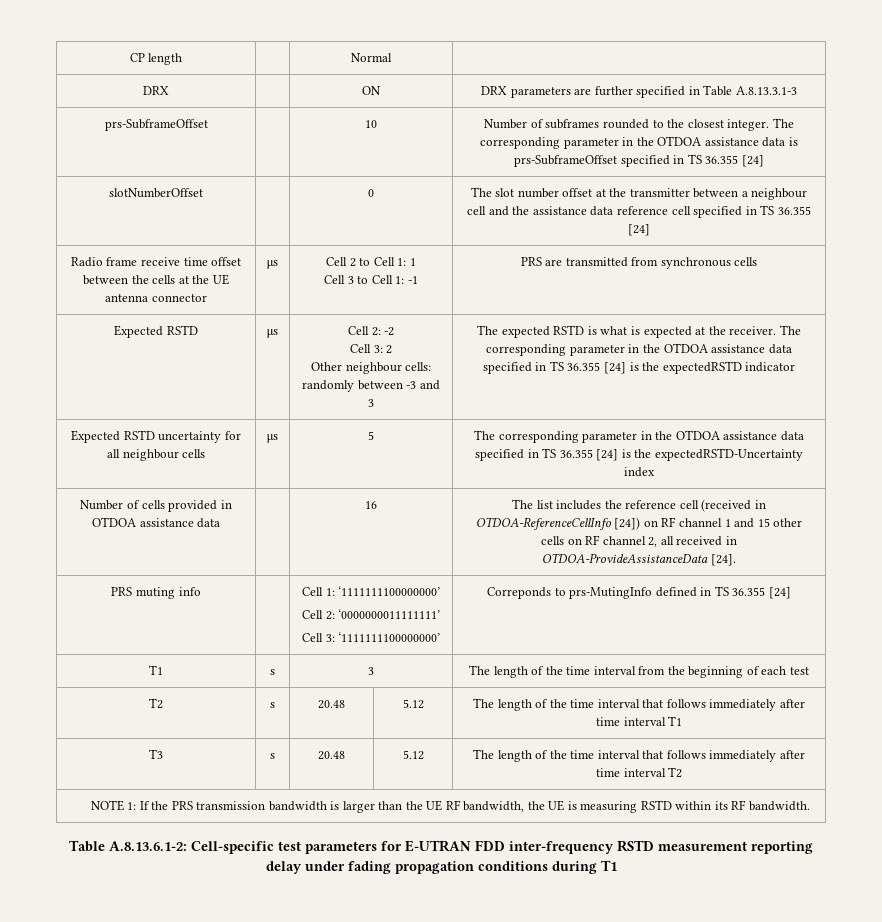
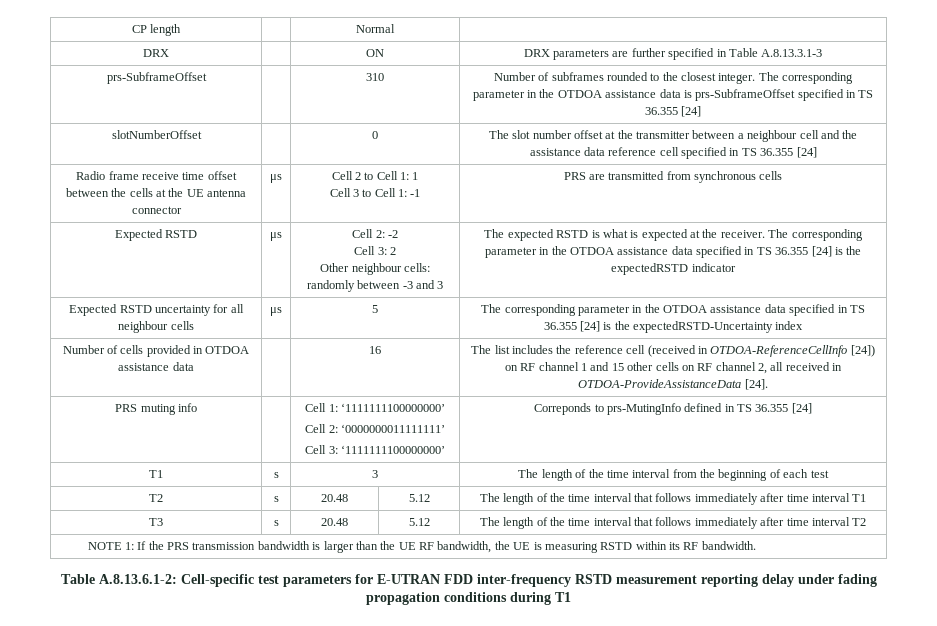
[365,120,377,128] 10 -> [366,73,384,81] 310

